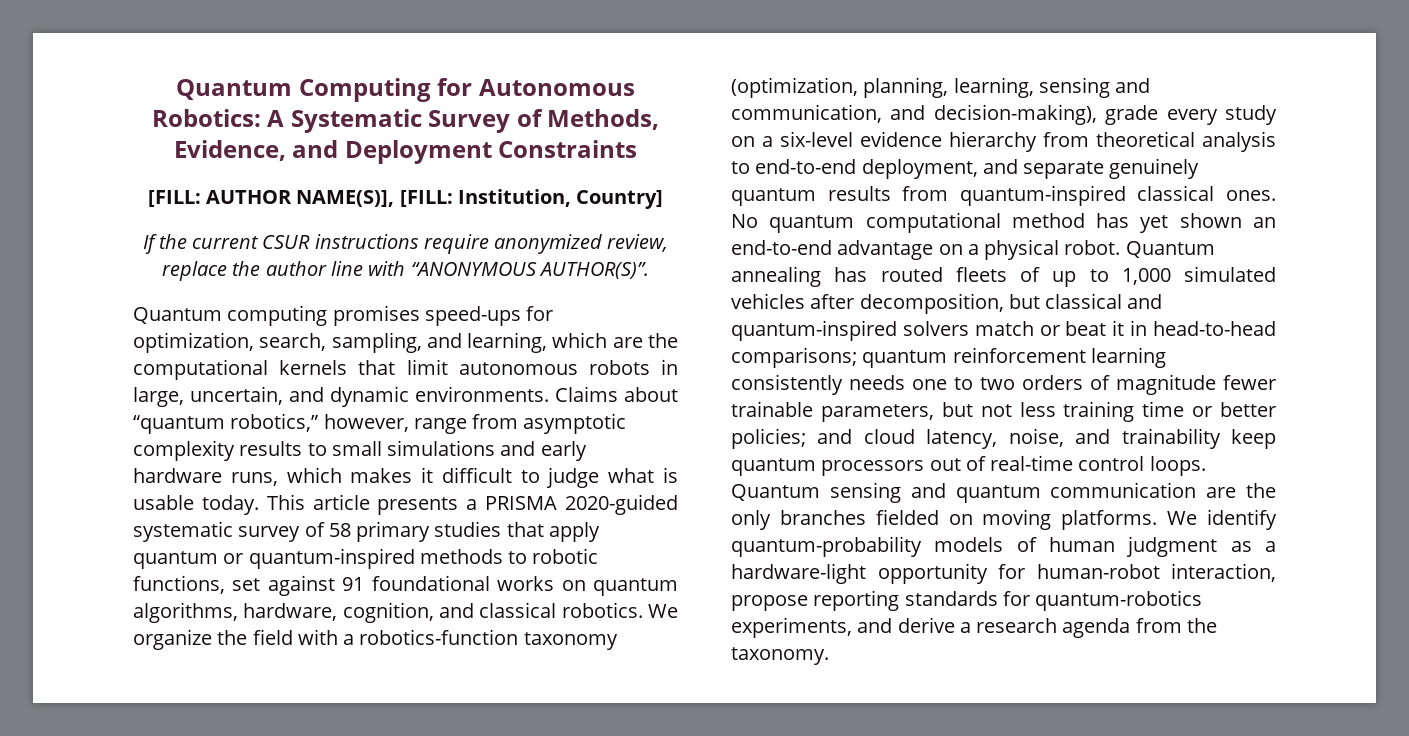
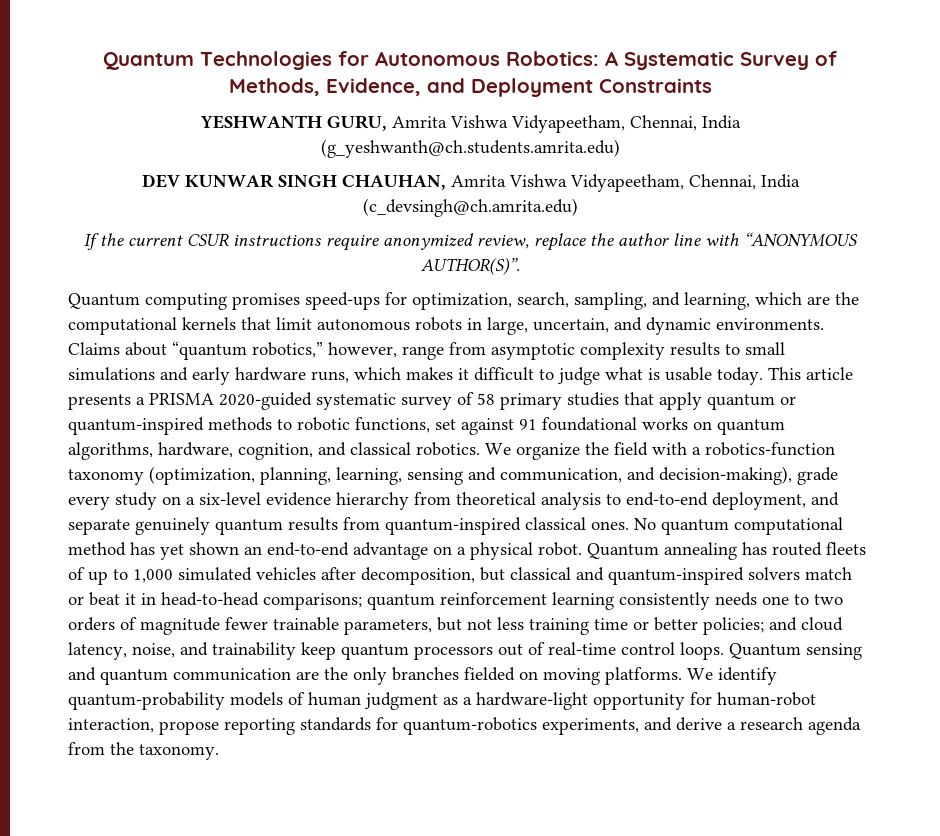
[176,78,431,102] Quantum Computing -> [103,51,332,70] Quantum Technologies
[147,189,664,209] [FILL: AUTHOR NAME(S)], [FILL: Institution, Country] -> [199,115,741,133] [320,139,620,158] [141,174,800,192] [362,198,578,217] YESHWANTH GURU, Amrita Vishwa Vidyapeetham, Chennai, India (g_yeshwanth@ch.students.amrita.edu) // DEV KUNWAR SINGH CHAUHAN, Amrita Vishwa Vidyapeetham, Chennai, India (c_devsingh@ch.amrita.edu)

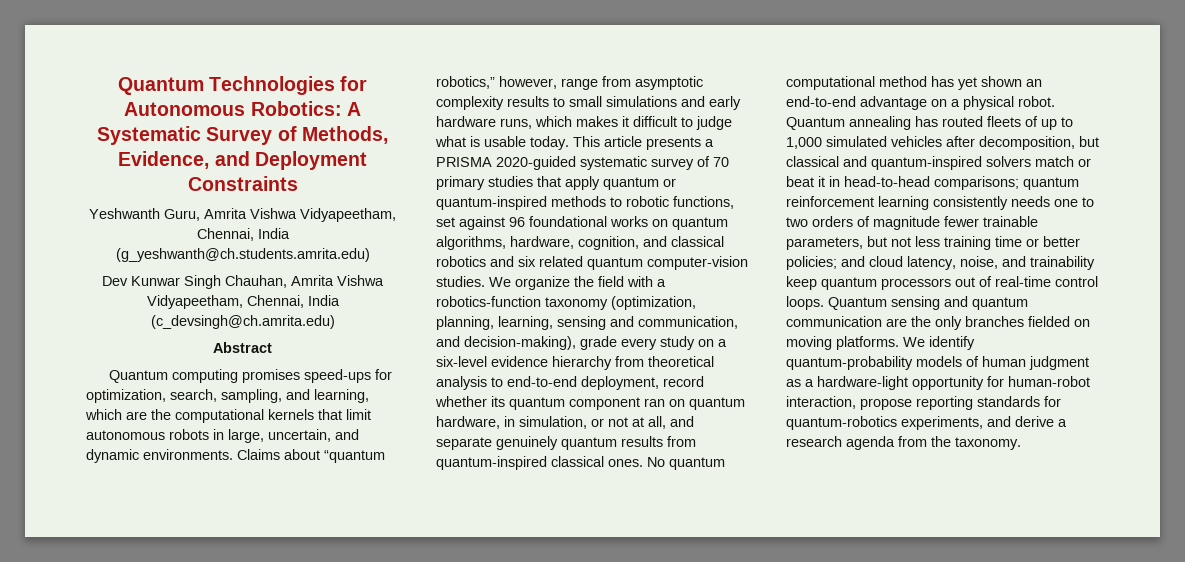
[199,115,387,131] YESHWANTH GURU, -> [89,208,200,221] Yeshwanth Guru,
[141,174,446,190] DEV KUNWAR SINGH CHAUHAN, -> [102,275,287,289] Dev Kunwar Singh Chauhan,
[84,232,858,251] [420,257,520,275] If the current CSUR instructions require anonymized review, replace the author line with “ANONYMOUS AUTHOR(S)”. -> [213,342,272,353] Abstract
[477,393,495,405] 58 -> [713,157,729,167] 70
[519,419,537,430] 91 -> [509,217,525,227] 96
[416,442,480,456] robotics. -> [436,256,748,270] [436,276,485,287] robotics and six related quantum computer-vision studies.
(806, 501) none -> [663,376,704,387] [435,396,745,410] [436,416,666,429] record whether its quantum component ran on quantum hardware, in simulation, or not at all,

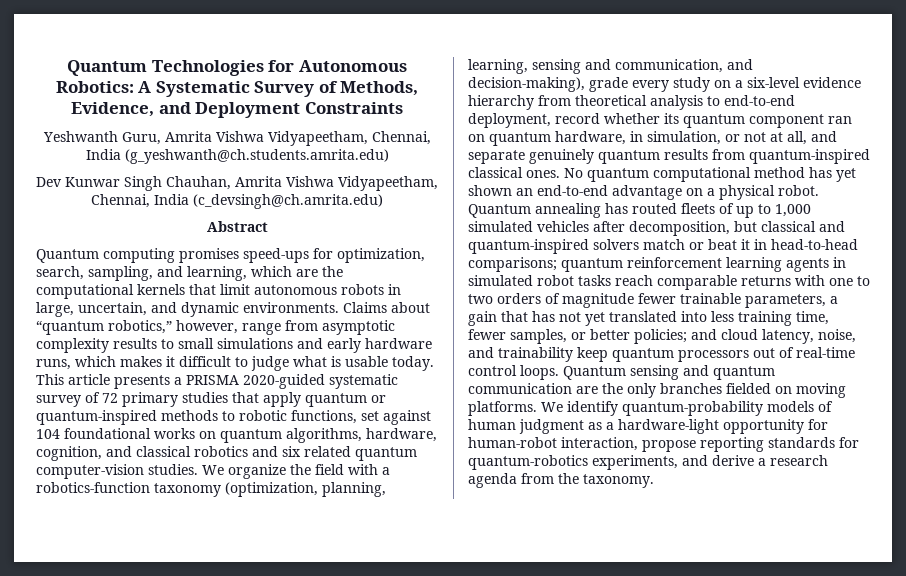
[713,157,729,167] 70 -> [102,393,118,403] 72
[509,217,525,227] 96 -> [36,429,60,439] 104
[933,196,1050,210] consistently needs -> [786,257,846,272] [468,275,825,290] agents in simulated robot tasks reach comparable returns with
[867,236,1022,250] but not less training time -> [830,296,838,304] [468,311,829,326] [468,329,567,344] a gain that has not yet translated into less training time, fewer samples,

